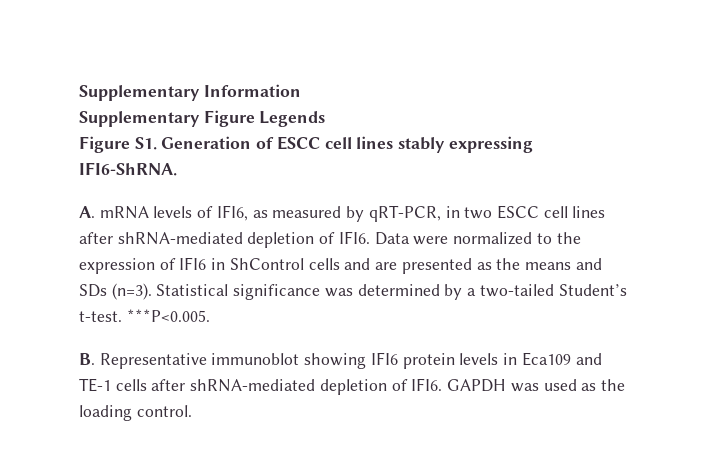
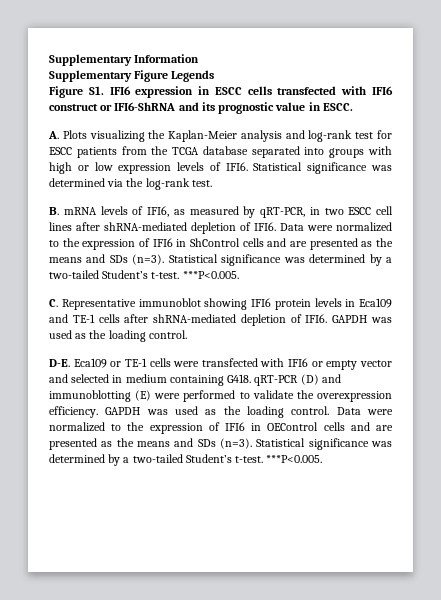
[161,136,533,153] [79,162,177,176] [79,206,95,218] Generation of ESCC cell lines stably expressing IFI6-ShRNA. // A. -> [109,86,393,98] [49,102,353,114] [48,130,392,142] [49,146,392,158] [49,162,392,174] [49,178,212,190] [49,207,59,215] IFI6 expression in ESCC cells transfected with IFI6 construct or IFI6-ShRNA and its prognostic value in ESCC. // A. Plots visualizing the Kaplan-Meier analysis and log-rank test for ESCC patients from the TCGA database separated into groups with high or low expression levels of IFI6. Statistical significance was determined via the log-rank test. // B.
[79,353,95,365] B. -> [49,299,58,307] C.
(192, 411) none -> [49,358,392,370] [49,374,341,386] [49,390,392,402] [49,406,393,418] [49,422,393,434] [49,438,392,450] [49,454,323,466] // D-E. Eca109 or TE-1 cells were transfected with IFI6 or empty vector and selected in medium containing G418. qRT-PCR (D) and immunoblotting (E) were performed to validate the overexpression efficiency. GAPDH was used as the loading control. Data were normalized to the expression of IFI6 in OEControl cells and are presented as the means and SDs (n=3). Statistical significance was determined by a two-tailed Student’s t-test. ***P<0.005.

